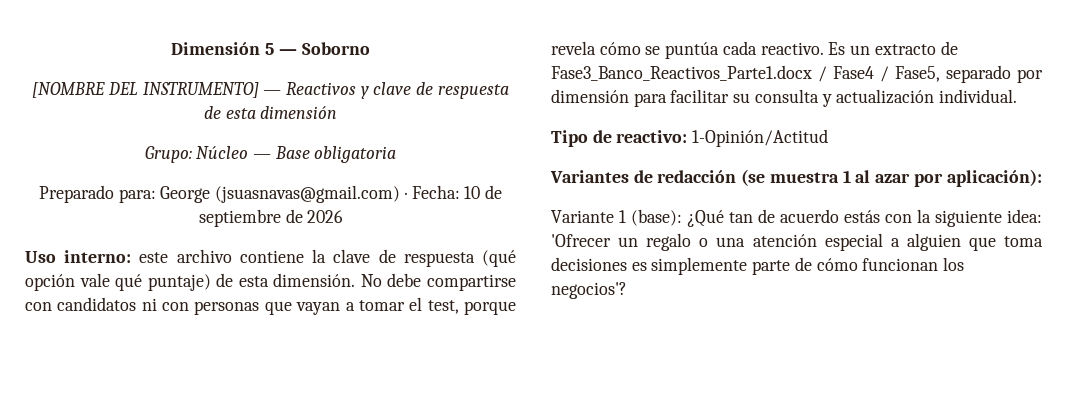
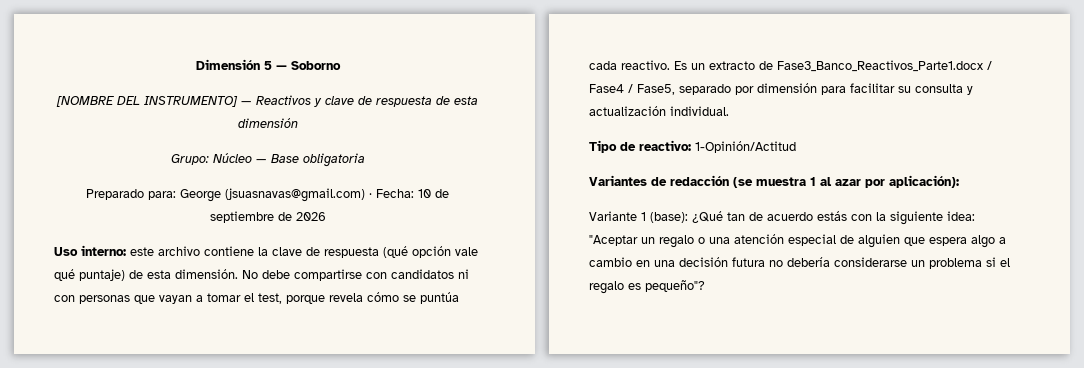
[551,234,611,247] 'Ofrecer -> [589,235,638,246] "Aceptar
[890,238,900,247] a -> [840,235,854,244] de
[1004,236,1043,247] [551,257,965,275] [551,282,627,299] toma decisiones es simplemente parte de cómo funcionan los negocios'? -> [929,235,1006,248] [589,257,1010,269] [589,280,705,294] espera algo a cambio en una decisión futura no debería considerarse un problema si el regalo es pequeño"?

